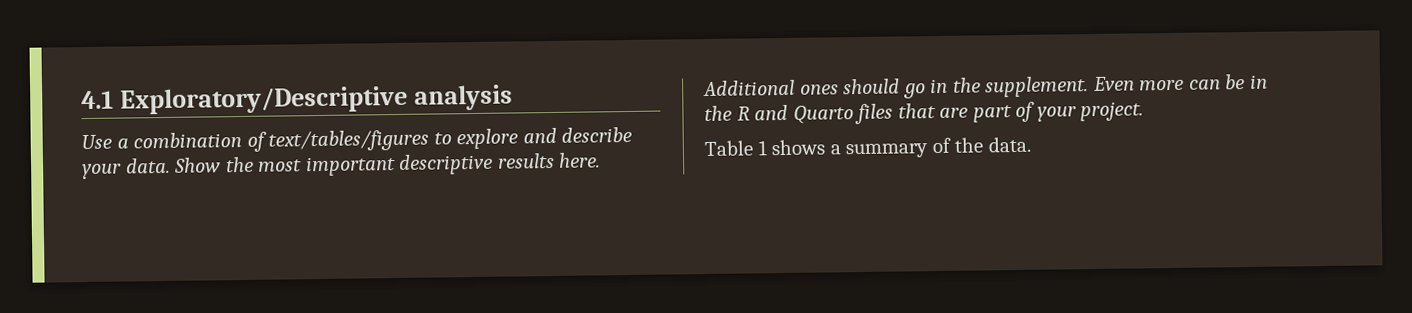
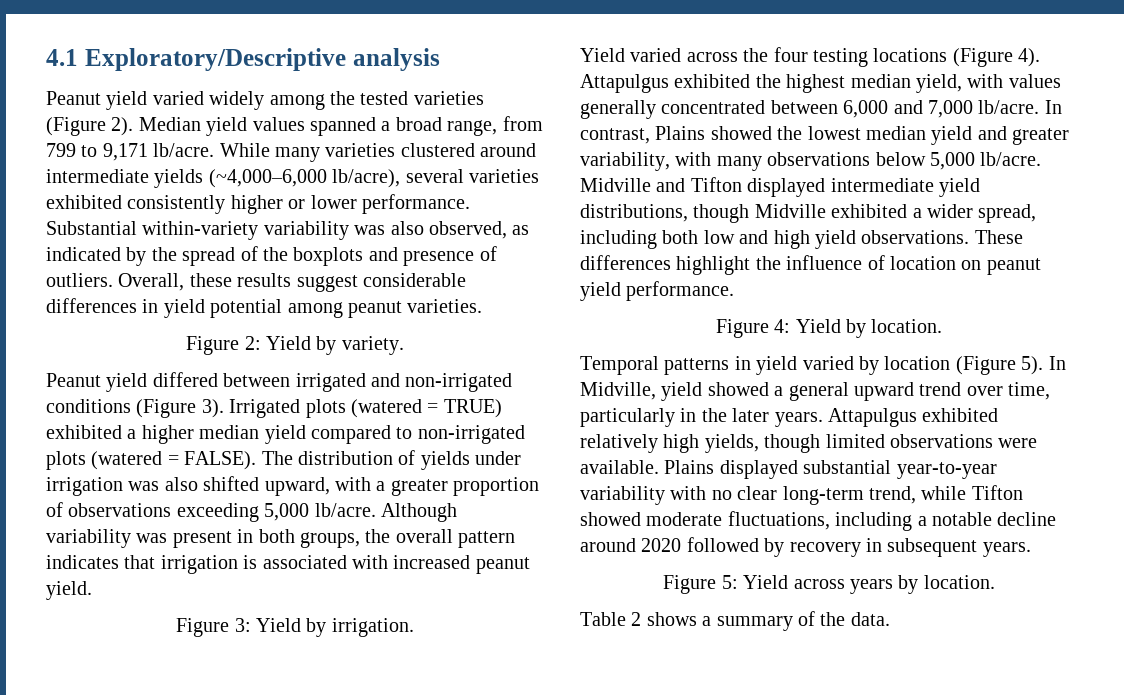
[81,126,633,152] [82,152,602,180] [703,74,1268,99] [704,101,1145,125] Use a combination of text/tables/figures to explore and describe your data. Show the most important descriptive results here. Additional ones should go in the supplement. Even more can be in the R and Quarto files that are part of your project. -> [46,91,484,110] [46,116,543,136] [46,143,537,162] [46,169,539,188] [46,194,470,214] [46,221,530,240] [46,246,497,266] [46,273,466,292] [46,298,483,318] [186,336,404,355] [46,372,513,392] [46,399,502,418] [46,425,525,444] [46,450,522,470] [46,476,540,496] [46,502,457,522] [46,529,516,548] [46,555,530,574] [46,581,92,600] [176,618,414,637] [580,47,1041,67] [580,74,1061,93] [580,100,1062,119] [580,126,1070,145] [580,152,1042,171] [580,177,980,197] [580,204,1037,223] [580,230,1023,249] [580,255,1041,275] [580,281,735,301] [715,319,943,338] [580,356,1066,375] [580,382,1051,401] [580,408,999,427] [580,434,1038,453] [580,460,997,479] [580,485,1023,505] [580,511,1057,531] [580,537,1031,557] [663,575,995,594] Peanut yield varied widely among the tested varieties (Figure 2). Median yield values spanned a broad range, from 799 to 9,171 lb/acre. While many varieties clustered around intermediate yields (~4,000–6,000 lb/acre), several varieties exhibited consistently higher or lower performance. Substantial within-variety variability was also observed, as indicated by the spread of the boxplots and presence of outliers. Overall, these results suggest considerable differences in yield potential among peanut varieties. // Figure 2: Yield by variety. // Peanut yield differed between irrigated and non-irrigated conditions (Figure 3). Irrigated plots (watered = TRUE) exhibited a higher median yield compared to non-irrigated plots (watered = FALSE). The distribution of yields under irrigation was also shifted upward, with a greater proportion of observations exceeding 5,000 lb/acre. Although variability was present in both groups, the overall pattern indicates that irrigation is associated with increased peanut yield. // Figure 3: Yield by irrigation. // Yield varied across the four testing locations (Figure 4). Attapulgus exhibited the highest median yield, with values generally concentrated between 6,000 and 7,000 lb/acre. In contrast, Plains showed the lowest median yield and greater variability, with many observations below 5,000 lb/acre. Midville and Tifton displayed intermediate yield distributions, though Midville exhibited a wider spread, including both low and high yield observations. These differences highlight the influence of location on peanut yield performance. // Figure 4: Yield by location. // Temporal patterns in yield varied by location (Figure 5). In Midville, yield showed a general upward trend over time, particularly in the later years. Attapulgus exhibited relatively high yields, though limited observations were available. Plains displayed substantial year-to-year variability with no clear long-term trend, while Tifton showed moderate fluctuations, including a notable decline around 2020 followed by recovery in subsequent years. // Figure 5: Yield across years by location.
[757,140,767,156] 1 -> [631,612,642,626] 2

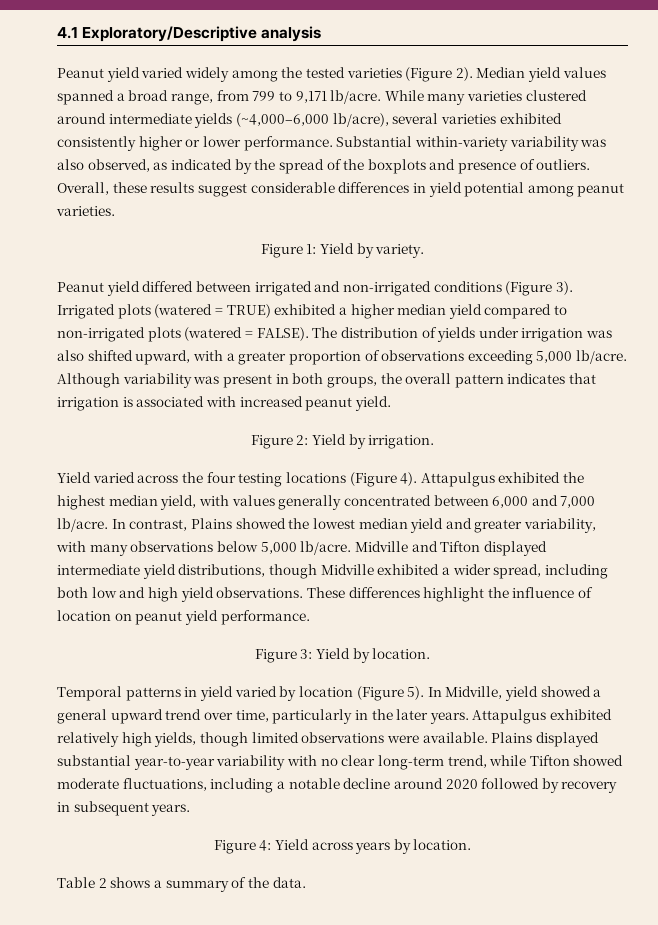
[244,336,261,350] 2: -> [306,244,317,254] 1:
[234,618,251,632] 3: -> [296,435,309,445] 2:
[774,319,791,333] 4: -> [300,649,313,659] 3:
[721,575,738,589] 5: -> [259,840,272,851] 4:

